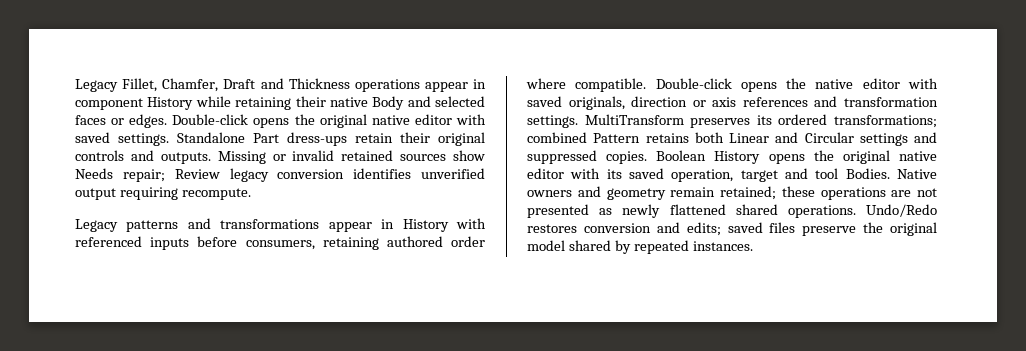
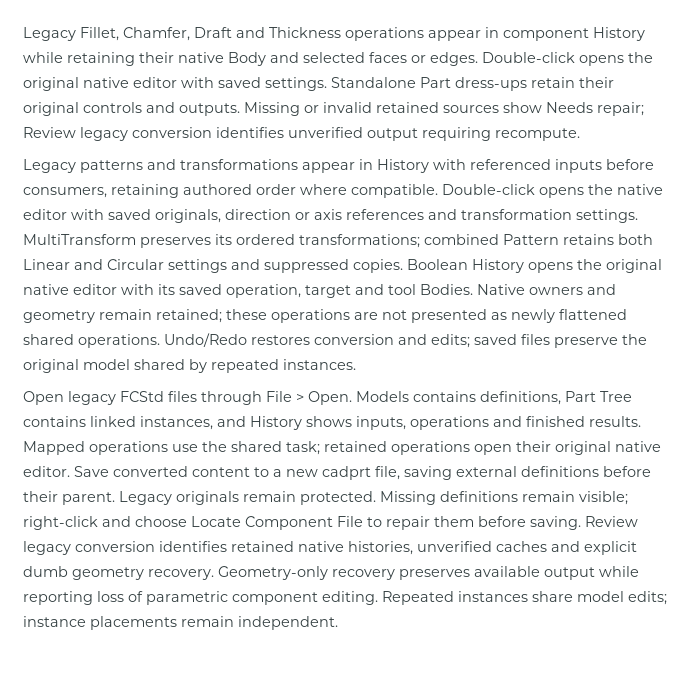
(753, 246) none -> [23,391,632,405] [23,416,641,430] [23,441,661,455] [23,466,651,480] [23,491,628,505] [23,516,638,530] [23,541,637,555] [23,566,639,580] [23,591,667,605] [23,616,338,630] // Open legacy FCStd files through File > Open. Models contains definitions, Part Tree contains linked instances, and History shows inputs, operations and finished results. Mapped operations use the shared task; retained operations open their original native editor. Save converted content to a new cadprt file, saving external definitions before their parent. Legacy originals remain protected. Missing definitions remain visible; right-click and choose Locate Component File to repair them before saving. Review legacy conversion identifies retained native histories, unverified caches and explicit dumb geometry recovery. Geometry-only recovery preserves available output while reporting loss of parametric component editing. Repeated instances share model edits; instance placements remain independent.

